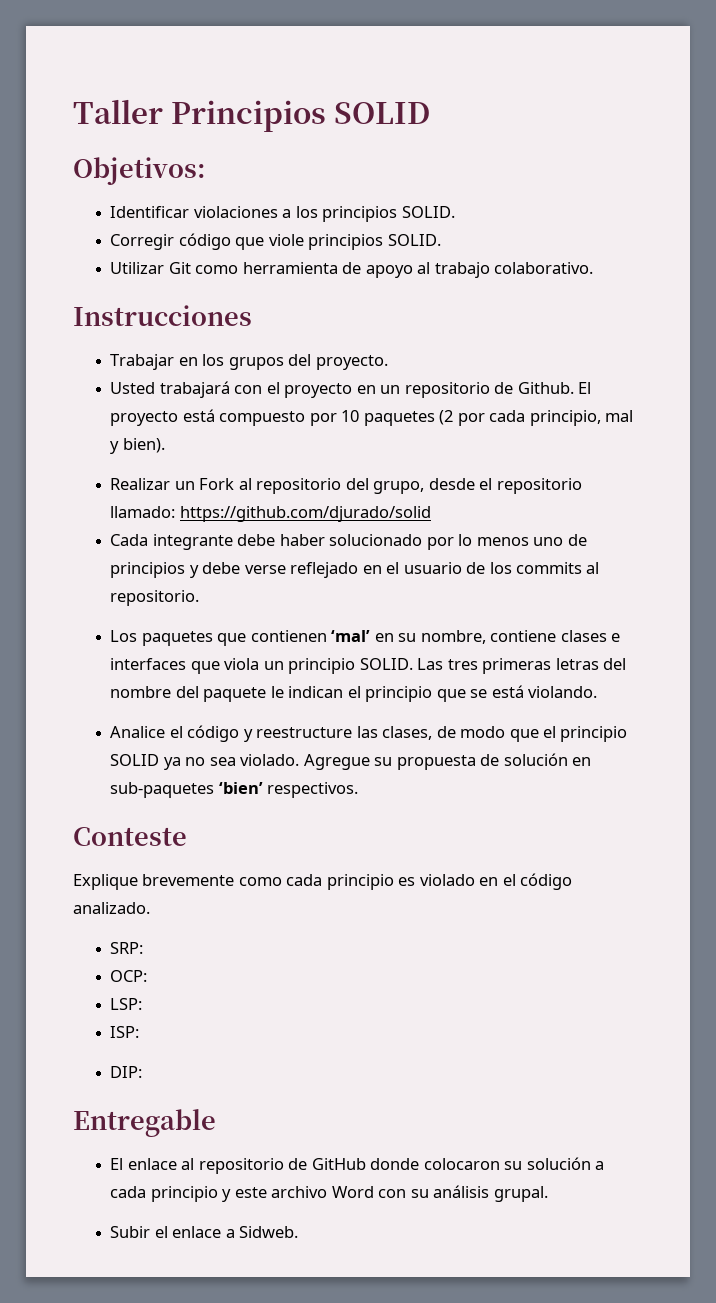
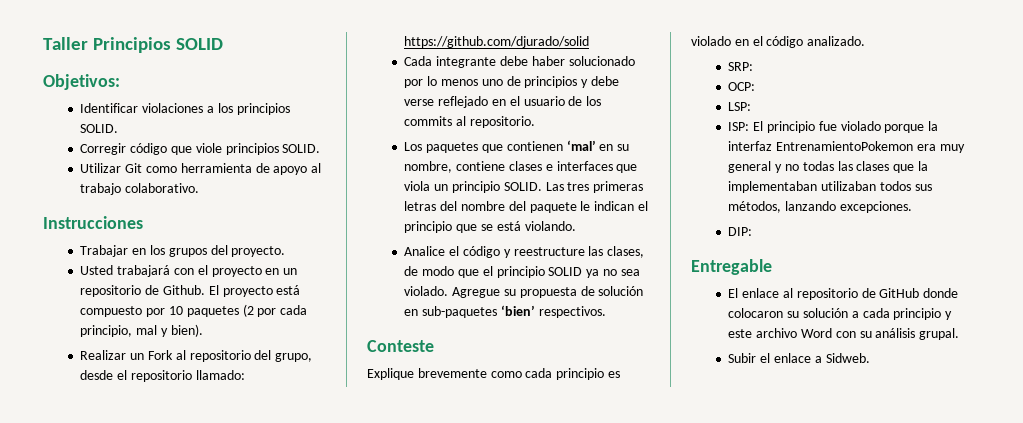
(140, 1032) none -> [753,121,939,133] [728,141,965,153] [728,161,928,173] [728,181,932,193] [728,201,913,213] El principio fue violado porque la interfaz EntrenamientoPokemon era muy general y no todas las clases que la implementaban utilizaban todos sus métodos, lanzando excepciones.

